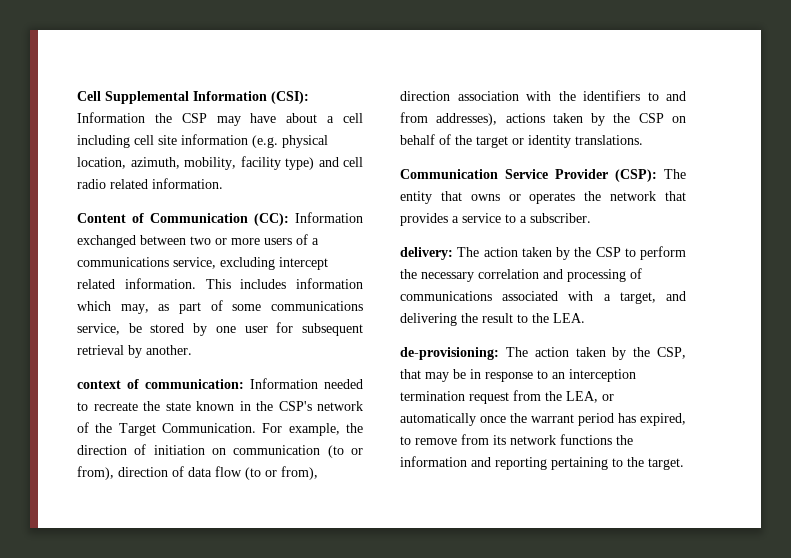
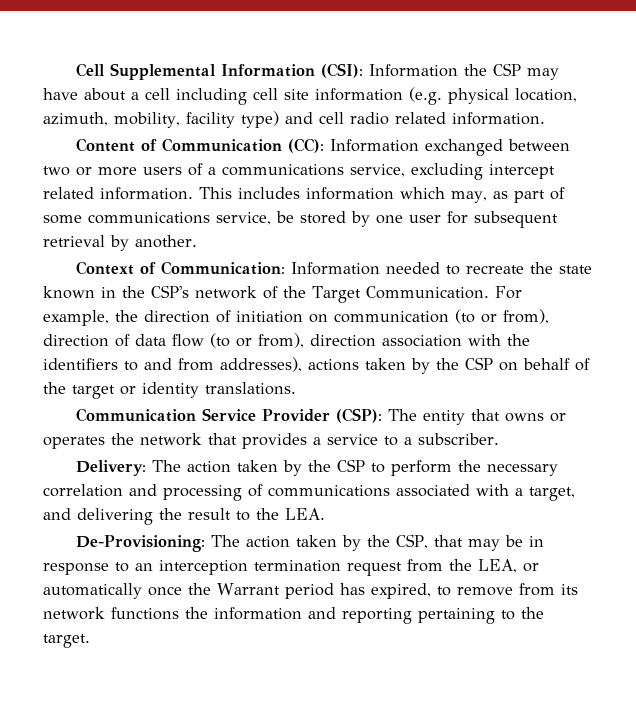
[77,379,244,389] context of communication: -> [76,261,286,275] Context of Communication:
[400,247,453,260] delivery: -> [76,460,147,476] Delivery:
[400,347,499,360] de-provisioning: -> [76,535,206,552] De-Provisioning:
[531,414,574,423] warrant -> [217,583,280,595] Warrant

